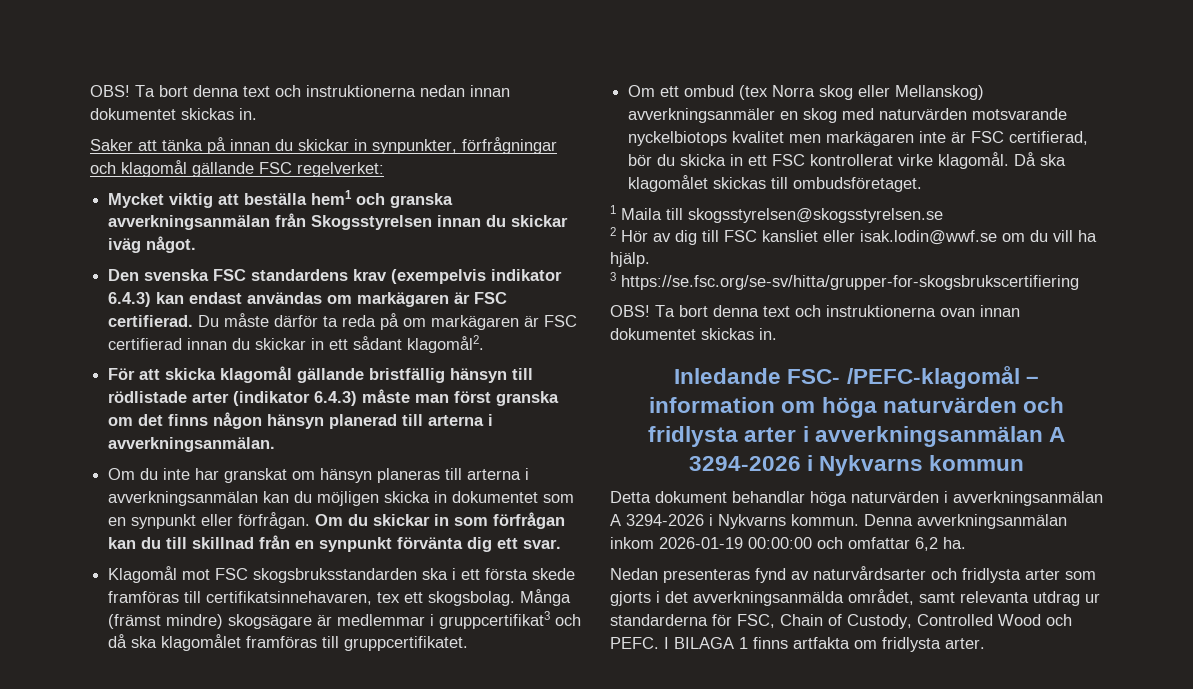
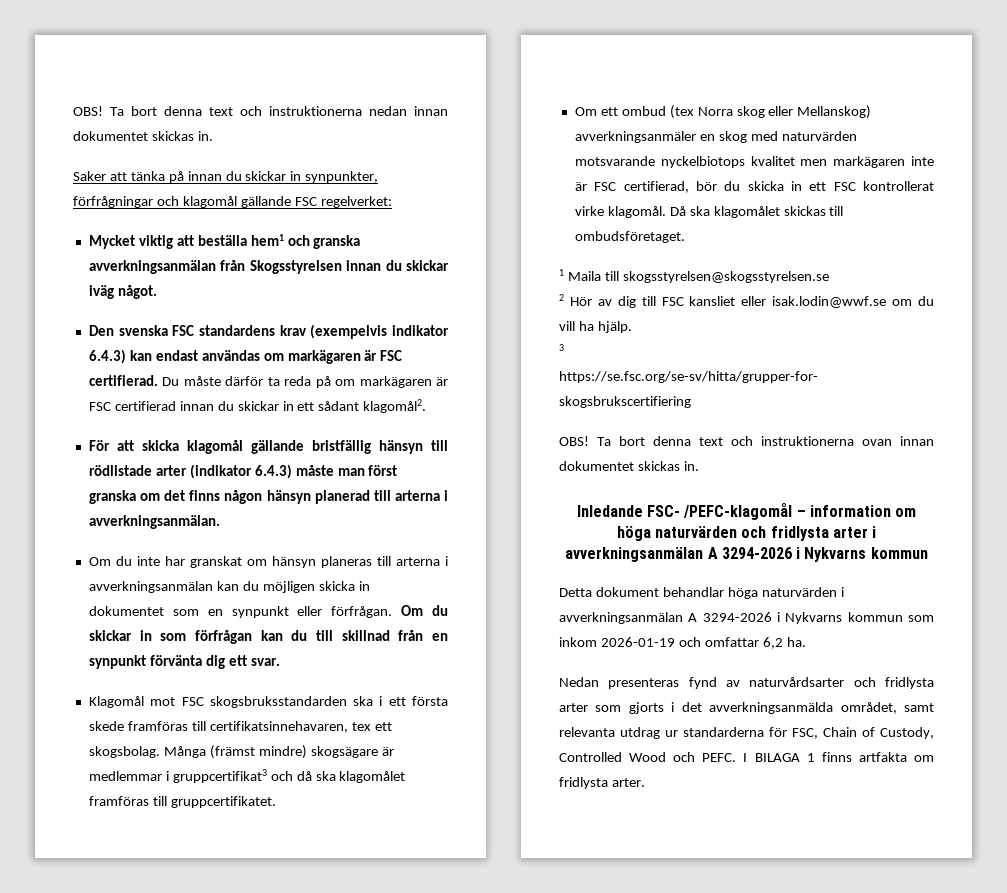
[791,514,1067,529] kommun. Denna avverkningsanmälan -> [847,612,934,622] kommun som
[748,537,812,549] 00:00:00 -> (675, 642) none

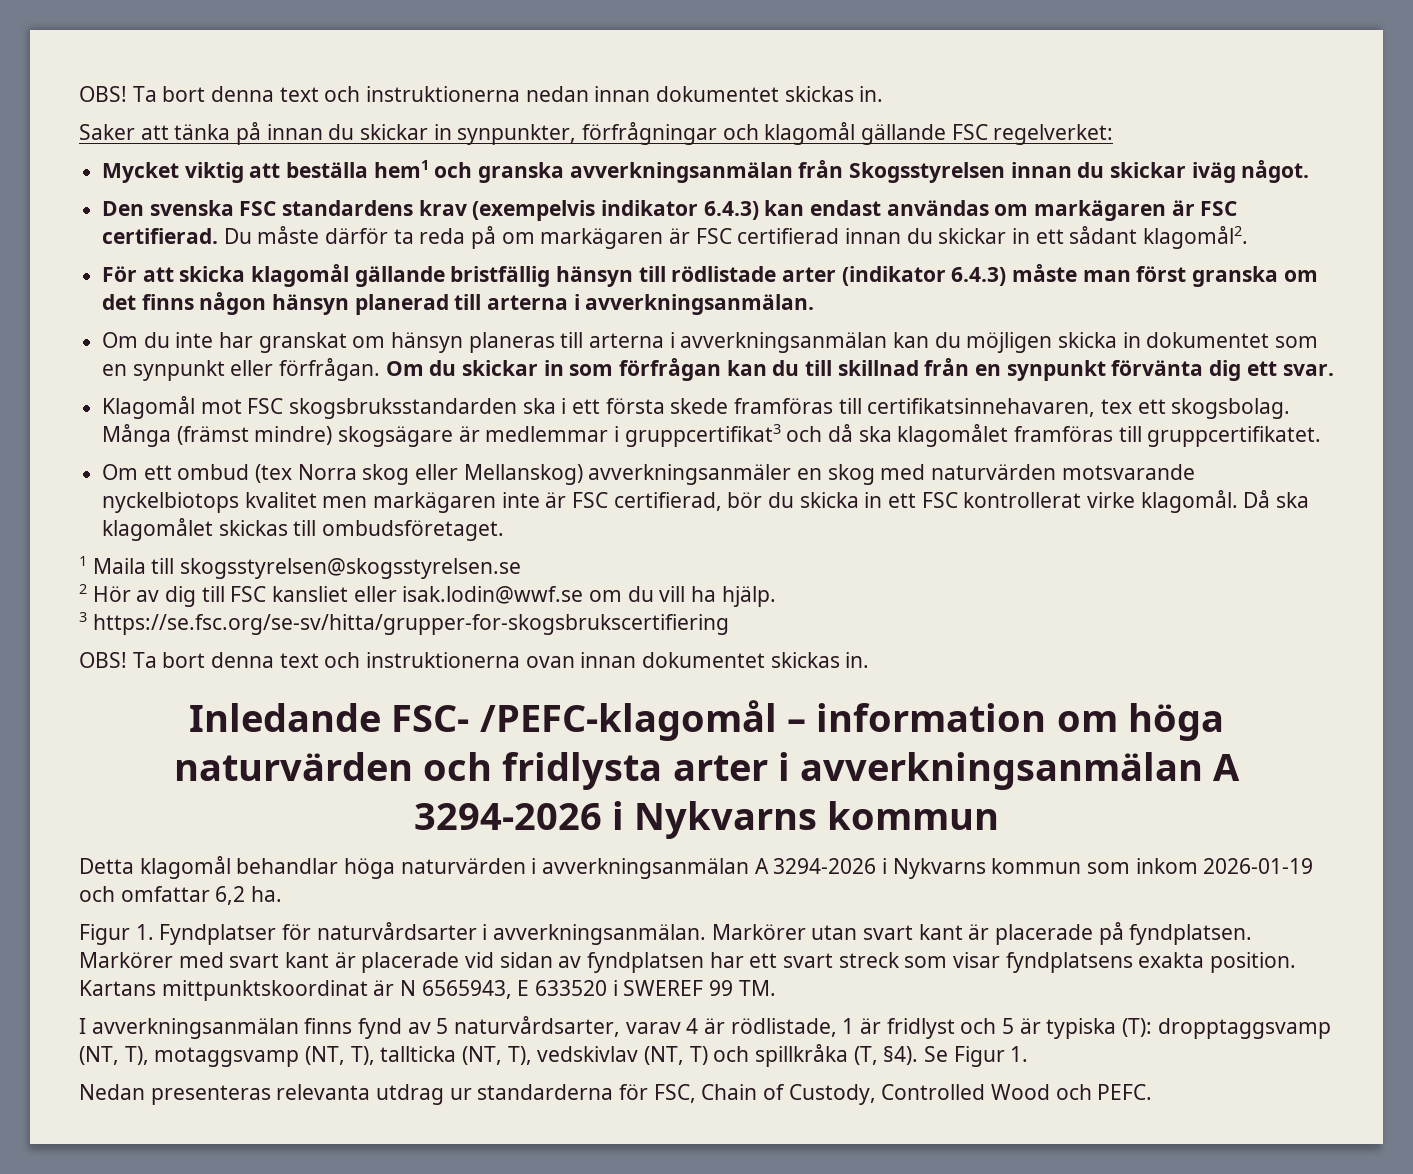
[595,587,659,597] dokument -> [139,856,231,879] klagomål
[559,677,934,689] [559,702,934,714] Nedan presenteras fynd av naturvårdsarter och fridlysta arter som gjorts i det avverkningsanmälda området, samt -> [79,922,1253,945] [79,952,1297,973] [79,980,776,1001] [79,1016,1331,1039] [79,1044,1029,1067] [79,1084,271,1105] Figur 1. Fyndplatser för naturvårdsarter i avverkningsanmälan. Markörer utan svart kant är placerade på fyndplatsen. Markörer med svart kant är placerade vid sidan av fyndplatsen har ett svart streck som visar fyndplatsens exakta position. Kartans mittpunktskoordinat är N 6565943, E 633520 i SWEREF 99 TM. // I avverkningsanmälan finns fynd av 5 naturvårdsarter, varav 4 är rödlistade, 1 är fridlyst och 5 är typiska (T): dropptaggsvamp (NT, T), motaggsvamp (NT, T), tallticka (NT, T), vedskivlav (NT, T) och spillkråka (T, §4). Se Figur 1. // Nedan presenteras
[743,752,934,762] [559,777,645,789] I BILAGA 1 finns artfakta om fridlysta arter. -> (1153, 1092) none

